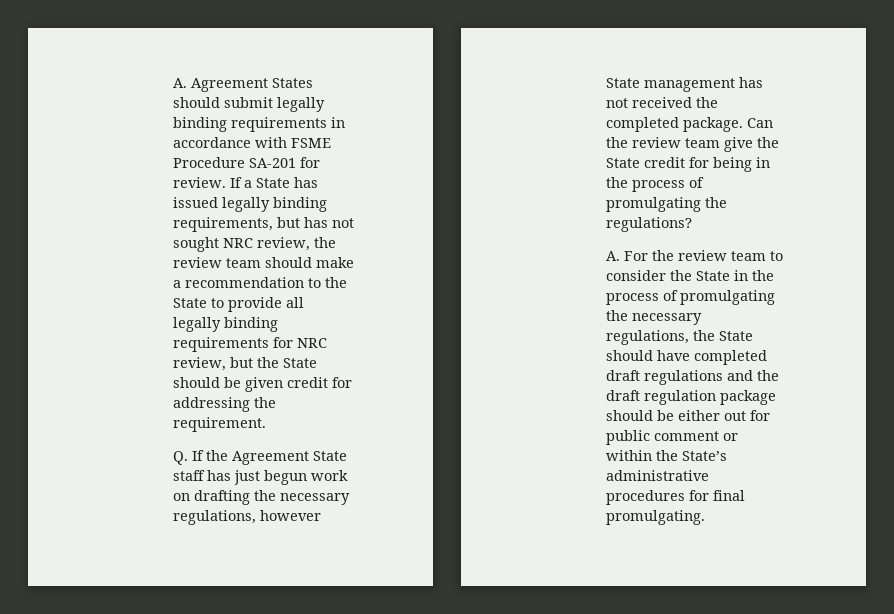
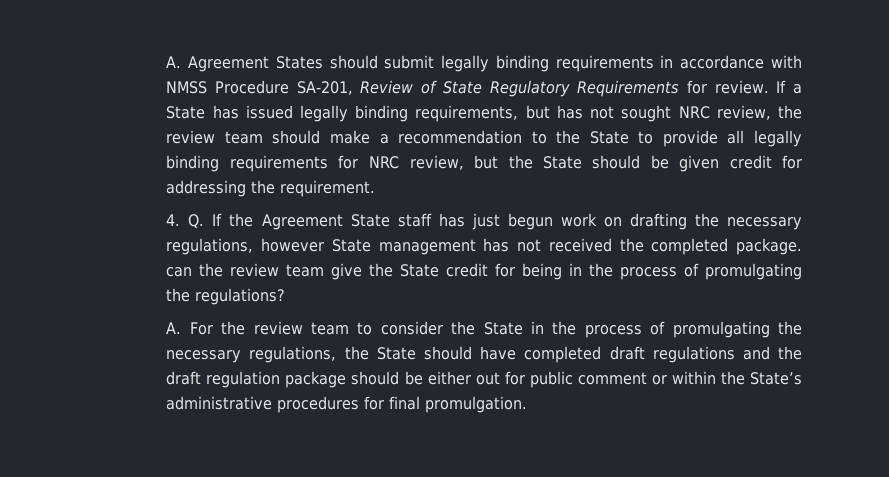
[290,138,331,148] [172,157,296,168] FSME Procedure SA-201 -> [166,80,680,97] NMSS Procedure SA-201, Review of State Regulatory Requirements
(266, 424) none -> [166,214,181,226] 4.
[746,118,773,128] Can -> [166,267,193,277] can
[605,510,705,525] promulgating. -> [425,396,528,413] promulgation.

